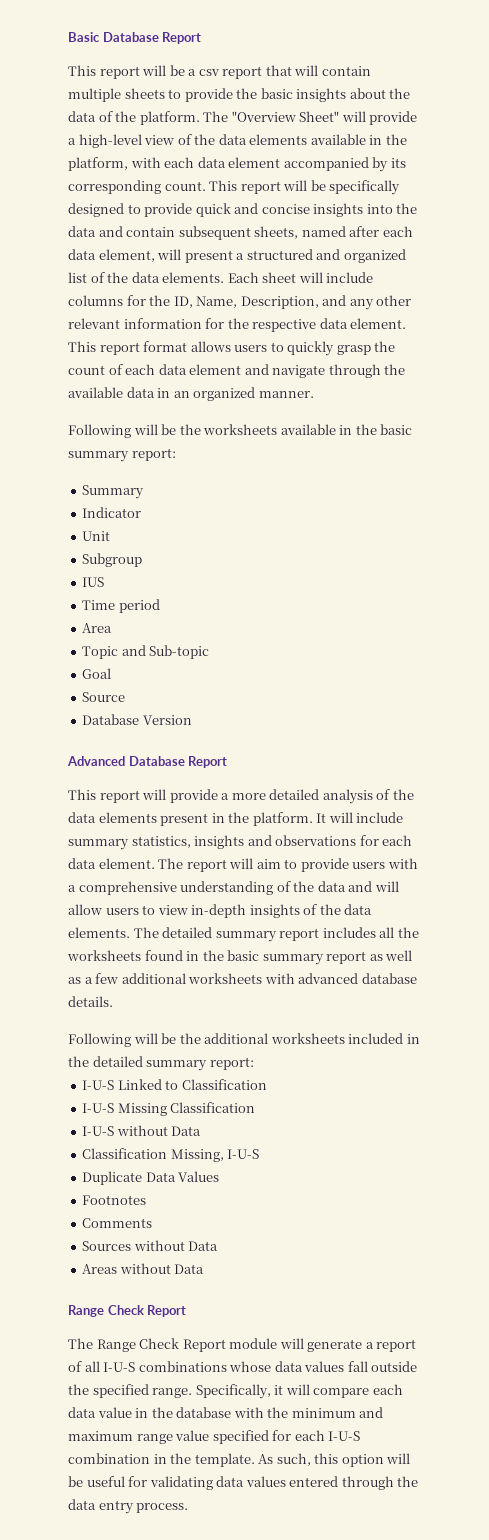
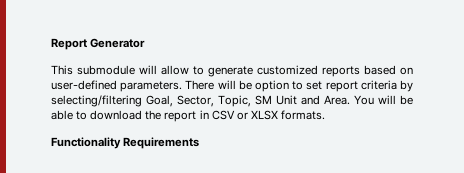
[68,32,202,44] [68,65,371,79] [68,88,411,102] [68,111,418,125] [68,134,407,148] [68,157,406,172] [68,180,401,195] [68,203,418,217] [68,226,413,240] [68,249,406,263] [68,272,374,283] [68,295,412,310] [68,318,407,332] [68,341,396,356] [68,364,406,378] [68,387,314,401] [68,424,413,438] [68,448,176,462] [82,485,145,499] [82,507,142,518] [82,531,111,541] [82,553,143,567] [82,577,105,587] [82,599,160,613] [82,623,113,633] [82,645,210,659] [82,668,112,679] [82,692,126,702] [82,714,192,725] [67,756,228,768] [68,789,414,804] [68,812,404,826] [68,835,413,850] [68,858,418,872] [68,881,399,895] [68,904,373,918] [68,927,419,942] [67,950,413,965] [68,973,417,984] [68,996,113,1007] [68,1033,420,1047] [68,1056,254,1071] [82,1079,267,1090] [82,1102,256,1116] [82,1125,202,1136] [82,1148,260,1162] [82,1171,220,1185] [82,1195,147,1205] [82,1218,153,1228] [82,1240,219,1251] [82,1263,205,1274] [68,1305,187,1317] [68,1338,417,1352] [68,1361,418,1372] [68,1384,403,1399] [68,1407,384,1418] [68,1430,361,1444] [68,1453,411,1467] [68,1476,419,1490] [68,1499,189,1514] Basic Database Report // This report will be a csv report that will contain multiple sheets to provide the basic insights about the data of the platform. The "Overview Sheet" will provide a high-level view of the data elements available in the platform, with each data element accompanied by its corresponding count. This report will be specifically designed to provide quick and concise insights into the data and contain subsequent sheets, named after each data element, will present a structured and organized list of the data elements. Each sheet will include columns for the ID, Name, Description, and any other relevant information for the respective data element. This report format allows users to quickly grasp the count of each data element and navigate through the available data in an organized manner. // Following will be the worksheets available in the basic summary report: // Summary // Indicator // Unit // Subgroup // IUS // Time period // Area // Topic and Sub-topic // Goal // Source // Database Version // Advanced Database Report // This report will provide a more detailed analysis of the data elements present in the platform. It will include summary statistics, insights and observations for each data element. The report will aim to provide users with a comprehensive understanding of the data and will allow users to view in-depth insights of the data elements. The detailed summary report includes all the worksheets found in the basic summary report as well as a few additional worksheets with advanced database details. // Following will be the additional worksheets included in the detailed summary report: // I-U-S Linked to Classification // I-U-S Missing Classification // I-U-S without Data // Classification Missing, I-U-S // Duplicate Data Values // Footnotes // Comments // Sources without Data // Areas without Data // Range Check Report // The Range Check Report module will generate a report of all I-U-S combinations whose data values fall outside the specified range. Specifically, it will compare each data value in the database with the minimum and maximum range value specified for each I-U-S combination in the template. As such, this option will be useful for validating data values entered through the data entry process. -> [51,38,146,50] [51,65,413,77] [51,80,413,92] [51,95,413,107] [51,110,325,122] [51,137,200,149] Report Generator // This submodule will allow to generate customized reports based on user-defined parameters. There will be option to set report criteria by selecting/filtering Goal, Sector, Topic, SM Unit and Area. You will be able to download the report in CSV or XLSX formats. // Functionality Requirements

